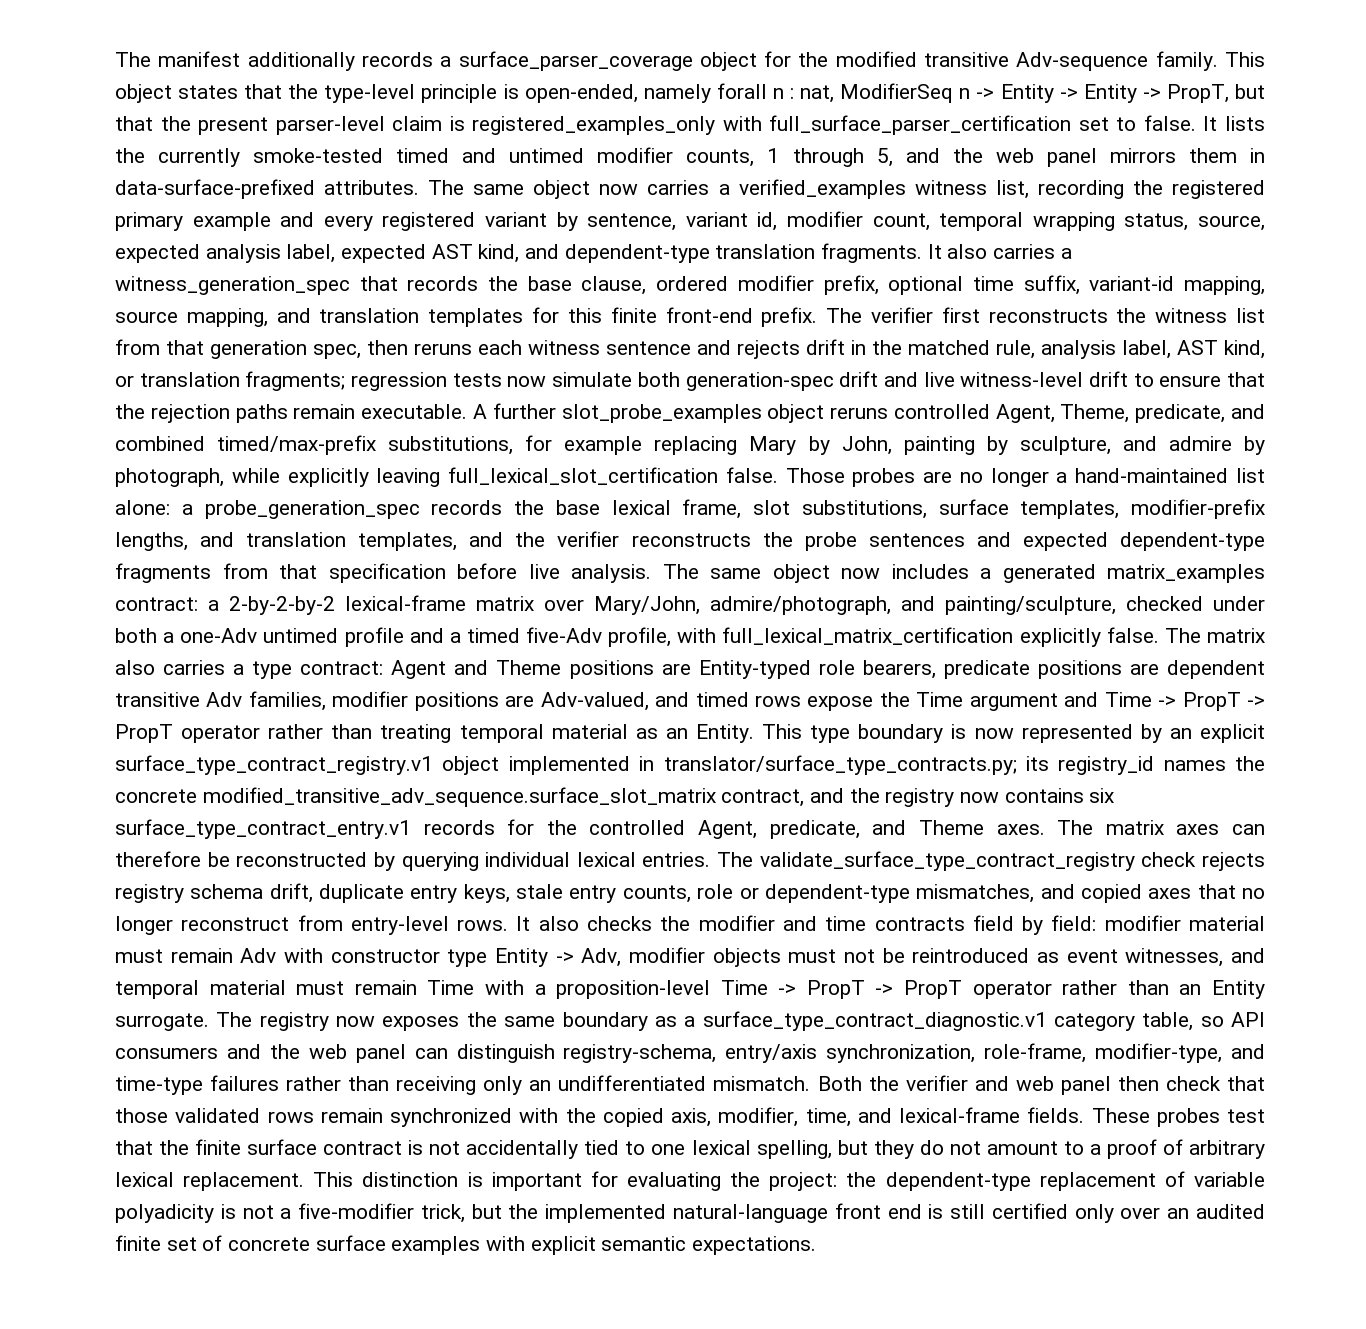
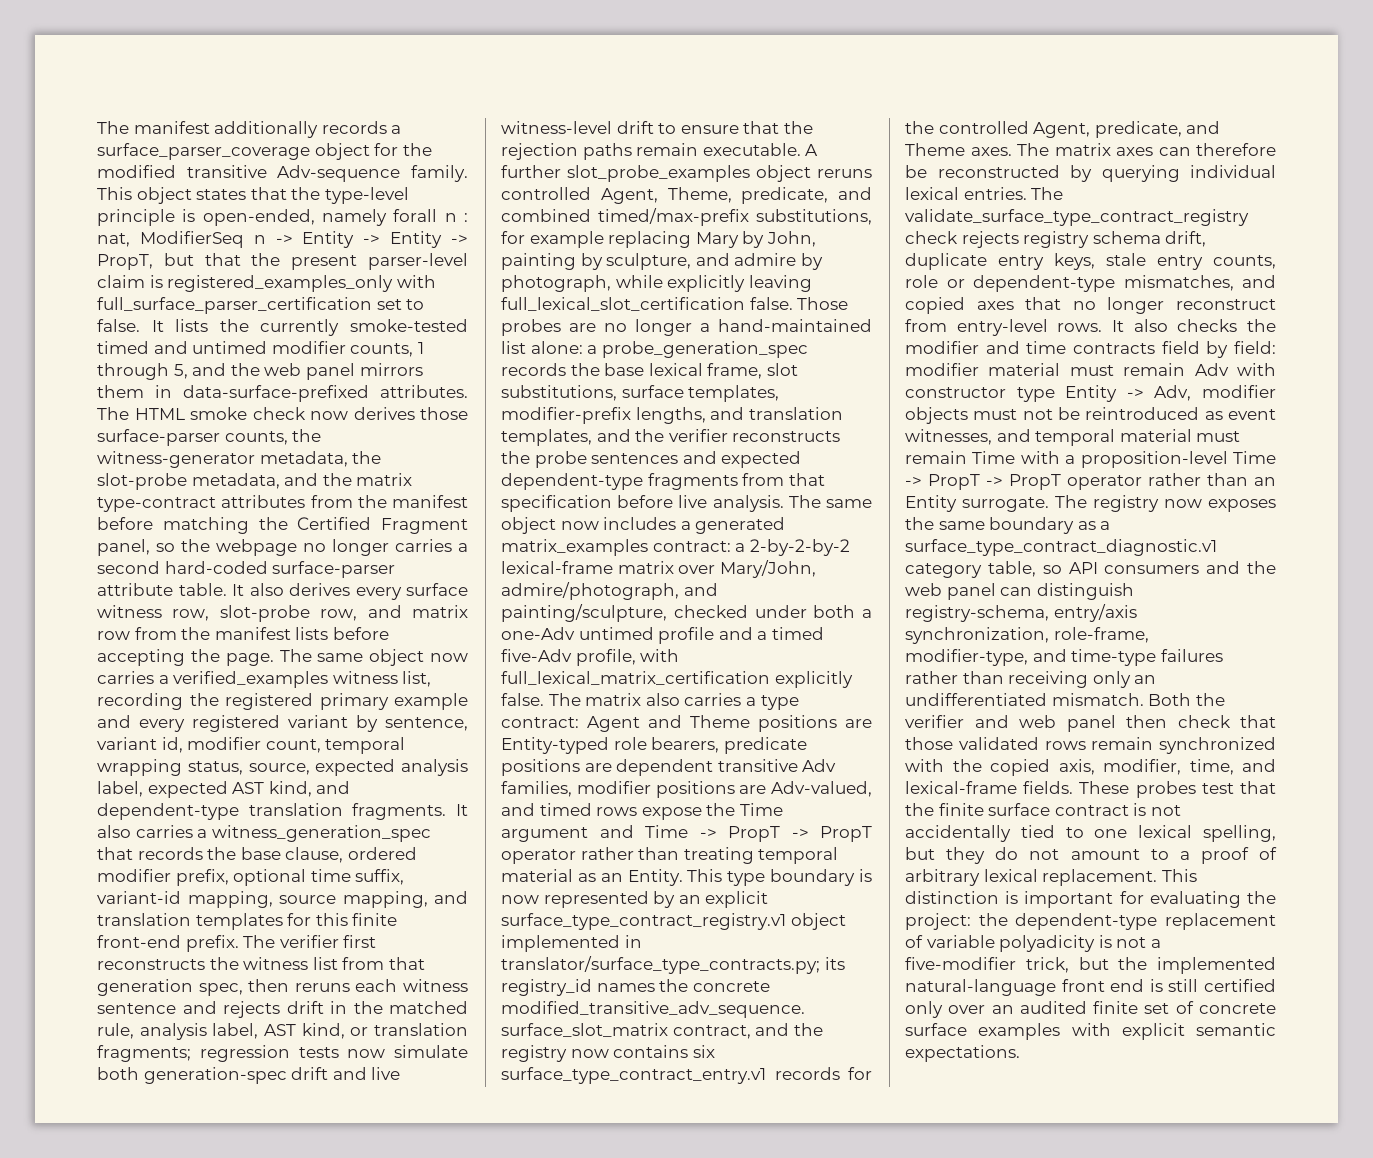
(465, 187) none -> [134,407,468,420] [97,429,322,446] [97,451,382,468] [97,473,413,490] [97,495,468,512] [97,517,468,534] [97,539,468,556] [97,561,396,578] [97,583,468,600] [97,605,468,622] [97,627,389,640] [97,649,312,666] HTML smoke check now derives those surface-parser counts, the witness-generator metadata, the slot-probe metadata, and the matrix type-contract attributes from the manifest before matching the Certified Fragment panel, so the webpage no longer carries a second hard-coded surface-parser attribute table. It also derives every surface witness row, slot-probe row, and matrix row from the manifest lists before accepting the page. The

